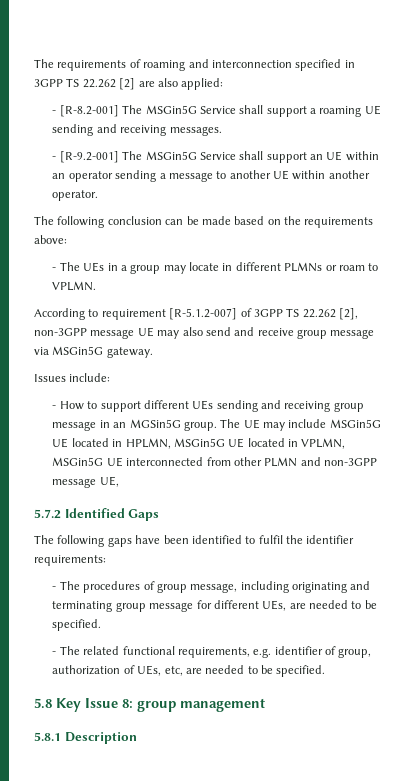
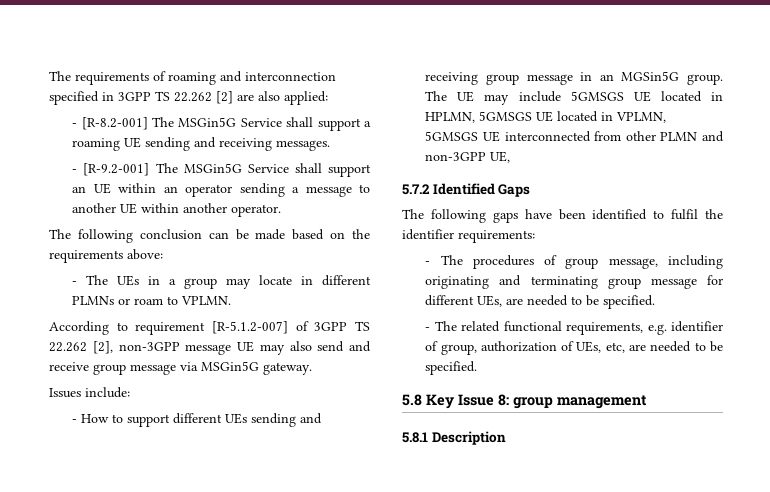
[329,419,381,428] MSGin5G -> [570,91,624,101] 5GMSGS
[173,438,225,447] MSGin5G -> [479,111,533,121] 5GMSGS
[52,457,104,466] MSGin5G -> [425,131,479,141] 5GMSGS
[52,478,97,488] message -> (487, 156) none

